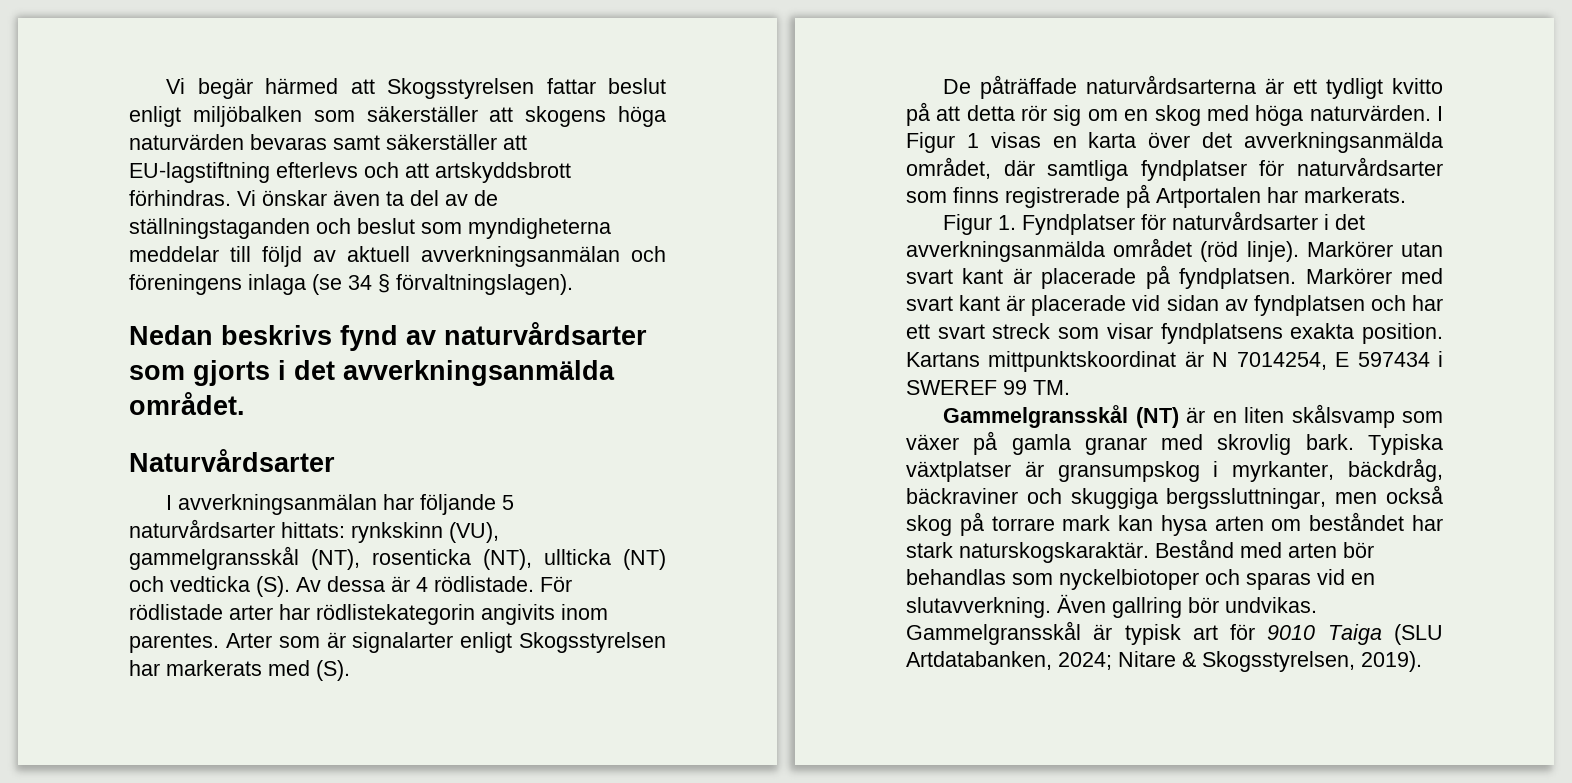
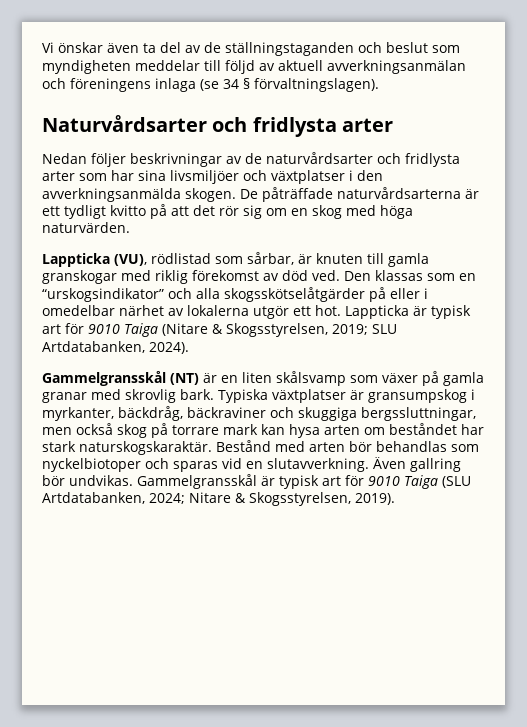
[166,78,667,99] [129,106,666,127] [129,134,527,150] [129,162,571,183] [129,190,256,206] Vi begär härmed att Skogsstyrelsen fattar beslut enligt miljöbalken som säkerställer att skogens höga naturvärden bevaras samt säkerställer att EU-lagstiftning efterlevs och att artskyddsbrott förhindras. Vi -> [42,42,54,53] Vi
[468,218,611,239] myndigheterna -> [42,60,131,74] myndigheten
[129,322,647,351] [129,360,615,386] [129,392,245,415] [129,449,335,472] [166,494,515,515] [129,519,499,543] [129,546,666,570] [129,576,572,597] [129,604,608,625] [129,632,666,653] [129,660,350,681] Nedan beskrivs fynd av naturvårdsarter som gjorts i det avverkningsanmälda området. // Naturvårdsarter // I avverkningsanmälan har följande 5 naturvårdsarter hittats: rynkskinn (VU), gammelgransskål (NT), rosenticka (NT), ullticka (NT) och vedticka (S). Av dessa är 4 rödlistade. För rödlistade arter har rödlistekategorin angivits inom parentes. Arter som är signalarter enligt Skogsstyrelsen har markerats med (S). // -> [42,115,393,137] [42,152,460,167] [42,170,383,184] [42,188,236,202] Naturvårdsarter och fridlysta arter // Nedan följer beskrivningar av de naturvårdsarter och fridlysta arter som har sina livsmiljöer och växtplatser i den avverkningsanmälda skogen.
[966,105,1015,121] detta -> [193,205,215,216] det
[1437,106,1443,121] [906,132,1443,153] [906,157,1443,181] [906,184,1406,208] [943,211,1366,235] [906,238,1443,262] [906,265,1443,289] [906,295,1443,316] [906,323,1443,344] [906,351,1443,372] [906,380,1070,395] I Figur 1 visas en karta över det avverkningsanmälda området, där samtliga fyndplatser för naturvårdsarter som finns registrerade på Artportalen har markerats. // Figur 1. Fyndplatser för naturvårdsarter i det avverkningsanmälda området (röd linje). Markörer utan svart kant är placerade på fyndplatsen. Markörer med svart kant är placerade vid sidan av fyndplatsen och har ett svart streck som visar fyndplatsens exakta position. Kartans mittpunktskoordinat är N 7014254, E 597434 i SWEREF 99 TM. -> [42,252,429,267] [42,270,476,284] [42,287,428,302] [42,305,471,319] [42,323,397,337] [42,341,189,354] // Lappticka (VU), rödlistad som sårbar, är knuten till gamla granskogar med riklig förekomst av död ved. Den klassas som en “urskogsindikator” och alla skogsskötselåtgärder på eller i omedelbar närhet av lokalerna utgör ett hot. Lappticka är typisk art för 9010 Taiga (Nitare & Skogsstyrelsen, 2019; SLU Artdatabanken, 2024).

